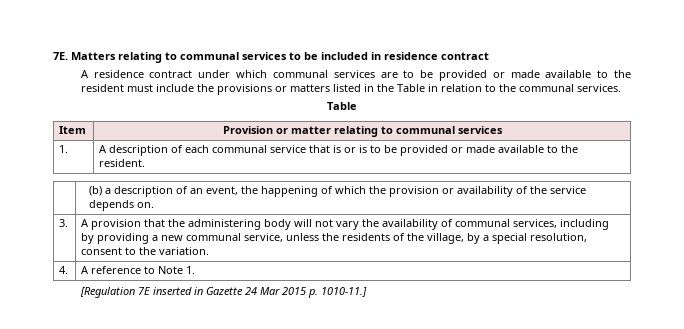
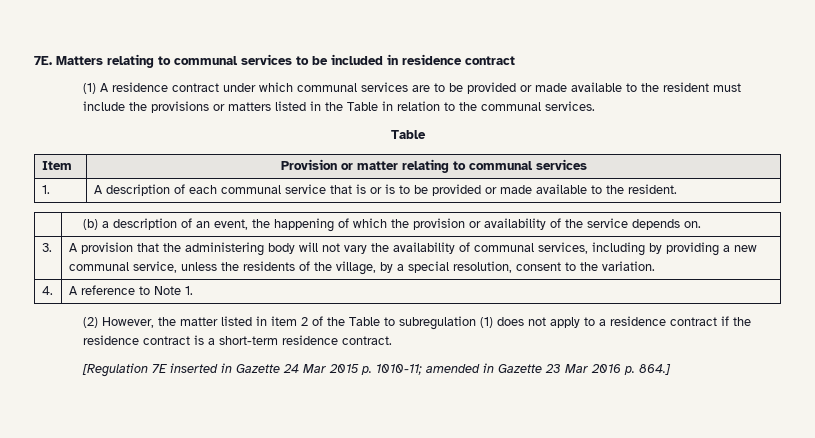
(489, 56) none -> [83,83,97,94] (1)
(196, 270) none -> [83,316,752,330] [83,335,393,345] // (2) However, the matter listed in item 2 of the Table to subregulation (1) does not apply to a residence contract if the residence contract is a short-term residence contract.
[320,287,367,297] 1010-11.] -> [376,363,672,375] 1010-11; amended in Gazette 23 Mar 2016 p. 864.]

